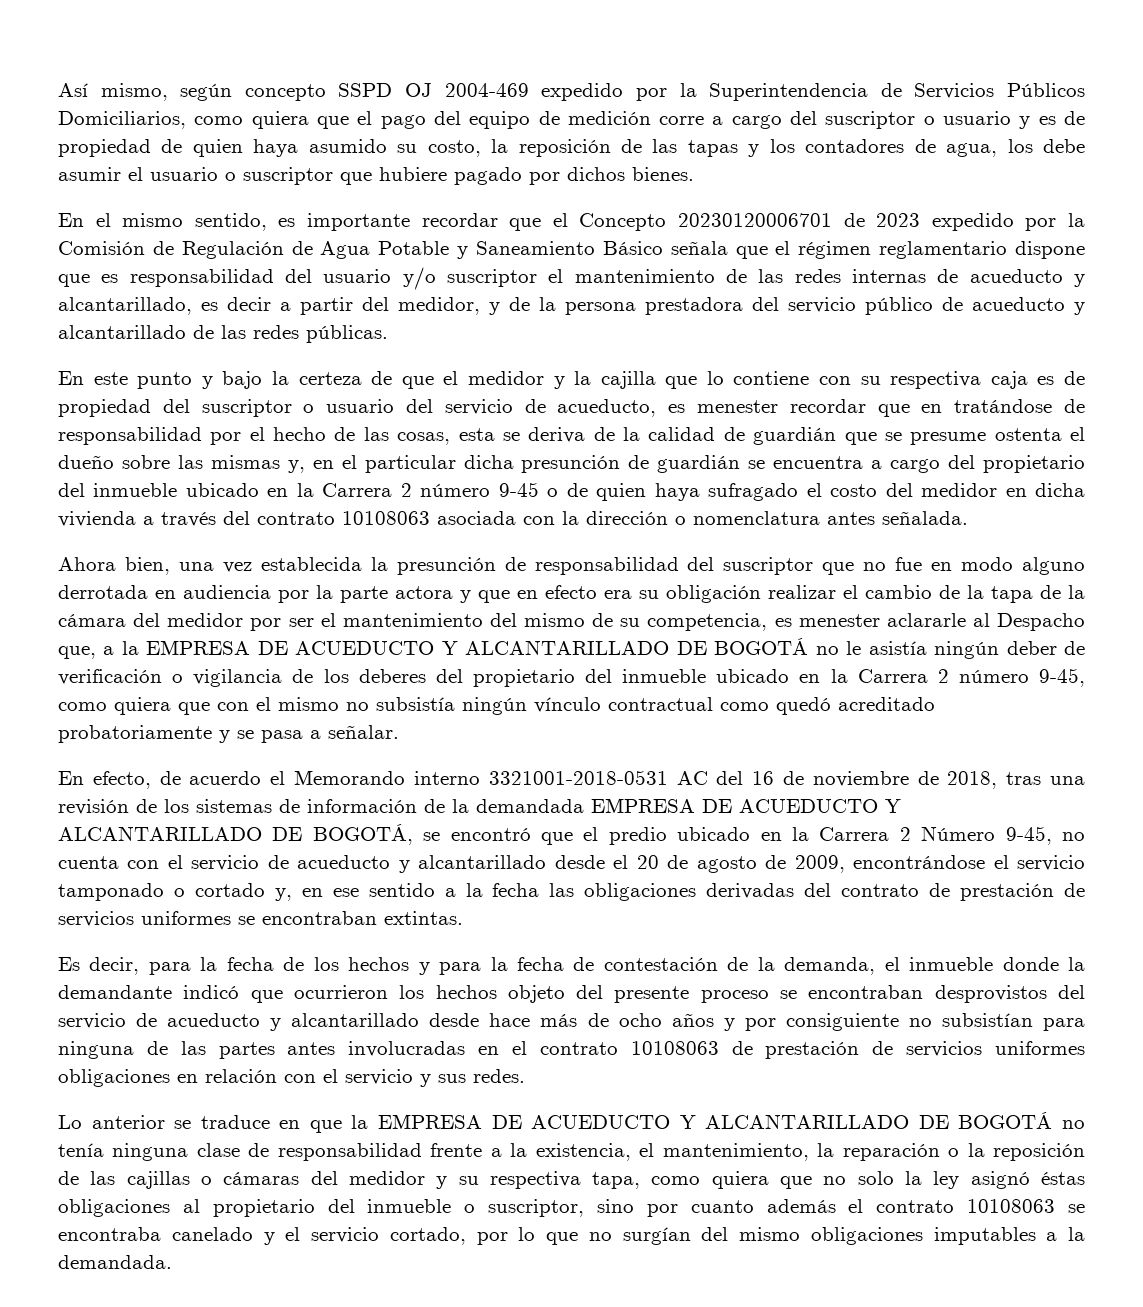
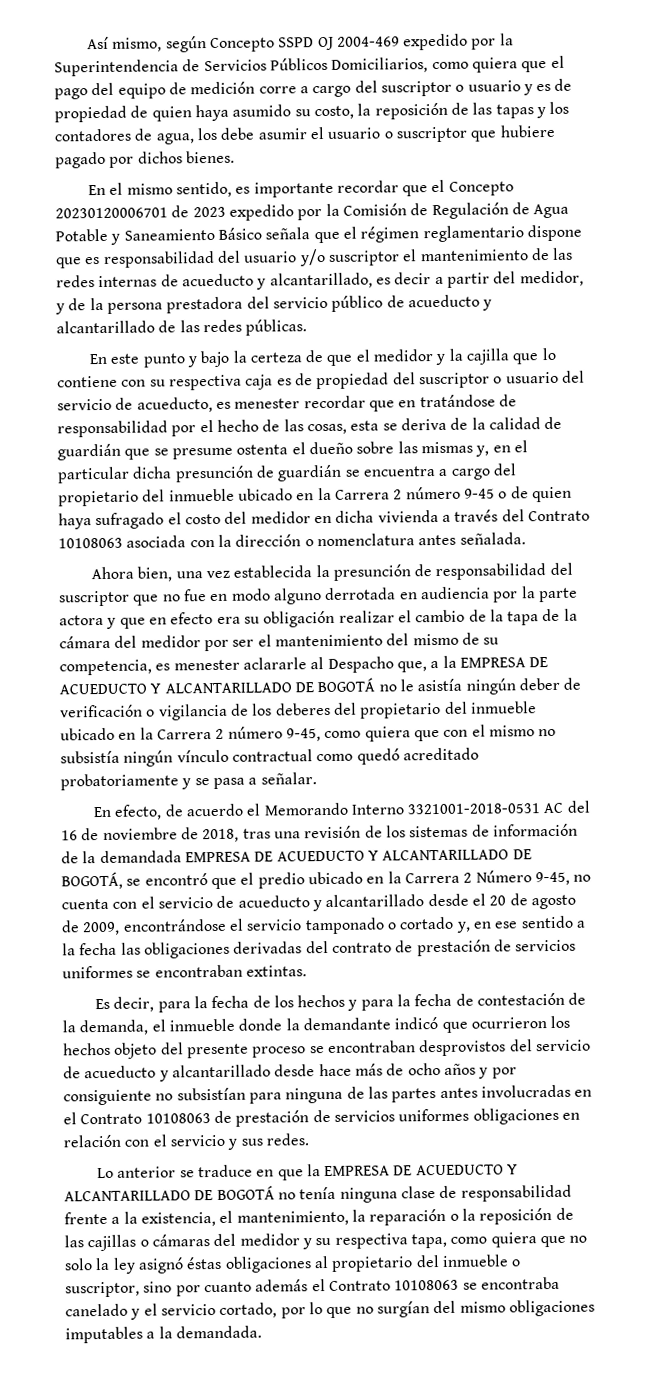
[244,84,326,101] concepto -> [209,37,275,53] Concepto
[257,512,335,525] contrato -> [527,510,590,522] Contrato
[413,771,480,785] interno -> [350,804,405,815] Interno
[539,1042,618,1055] contrato -> [80,1113,143,1125] Contrato
[876,1200,955,1213] contrato -> [328,1280,391,1291] Contrato

